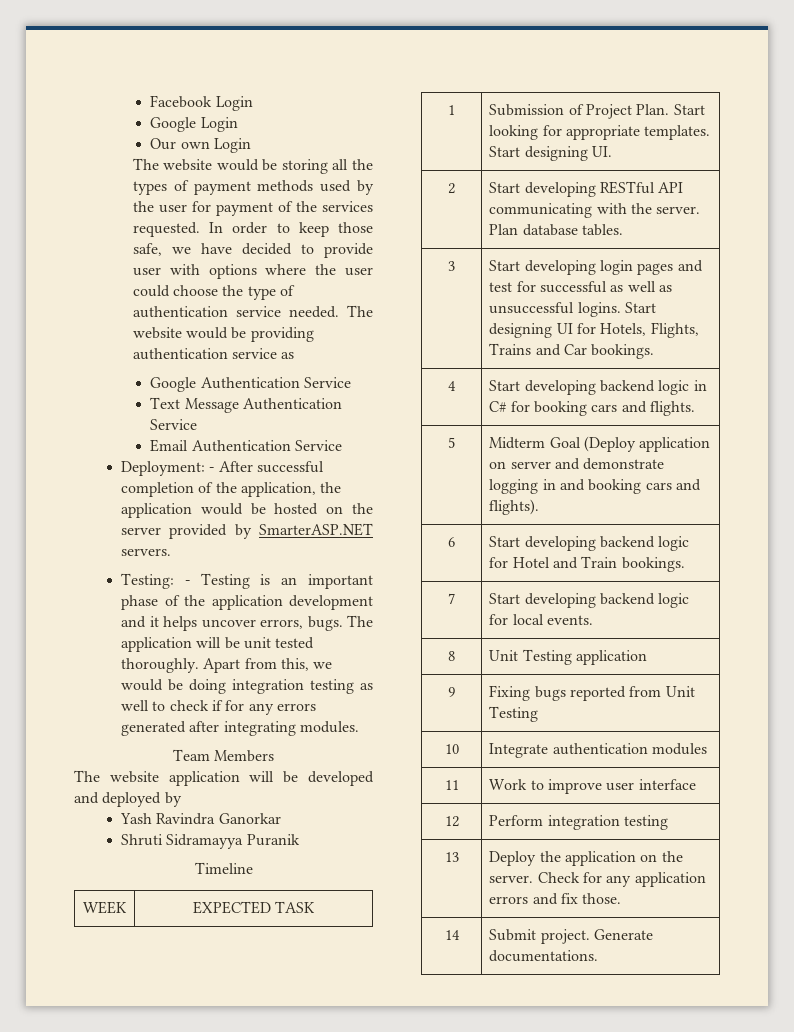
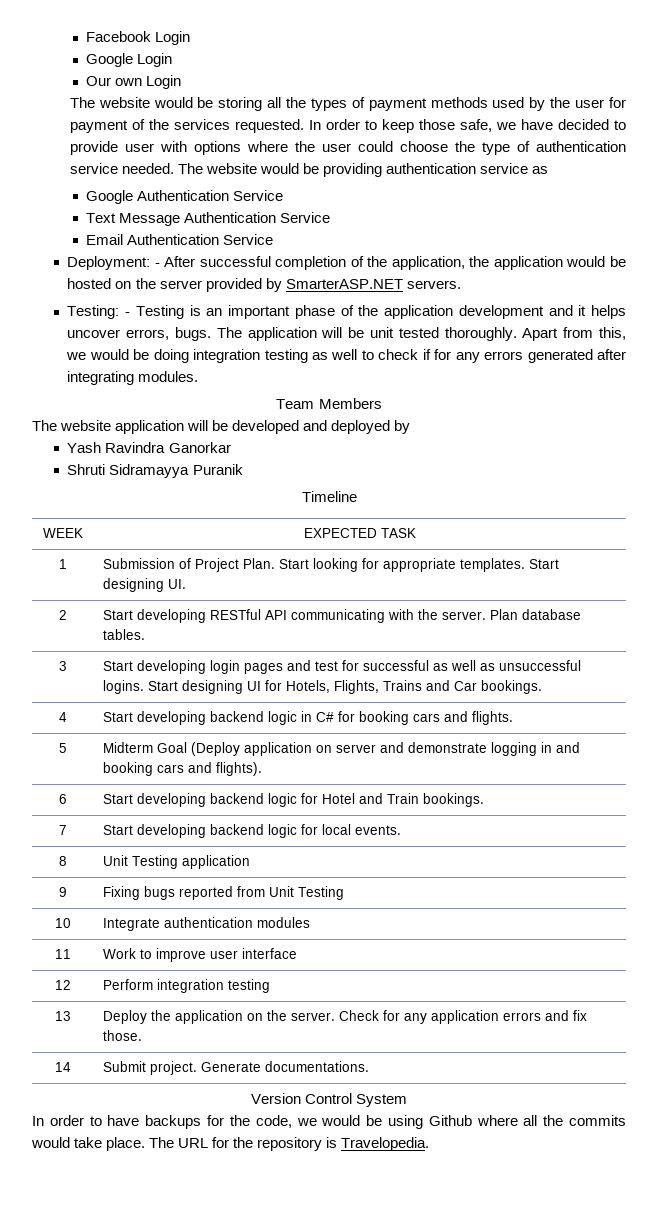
(599, 956) none -> [250,1093,408,1107] [32,1115,626,1129] [31,1137,430,1151] // Version Control System // In order to have backups for the code, we would be using Github where all the commits would take place. The URL for the repository is Travelopedia.

